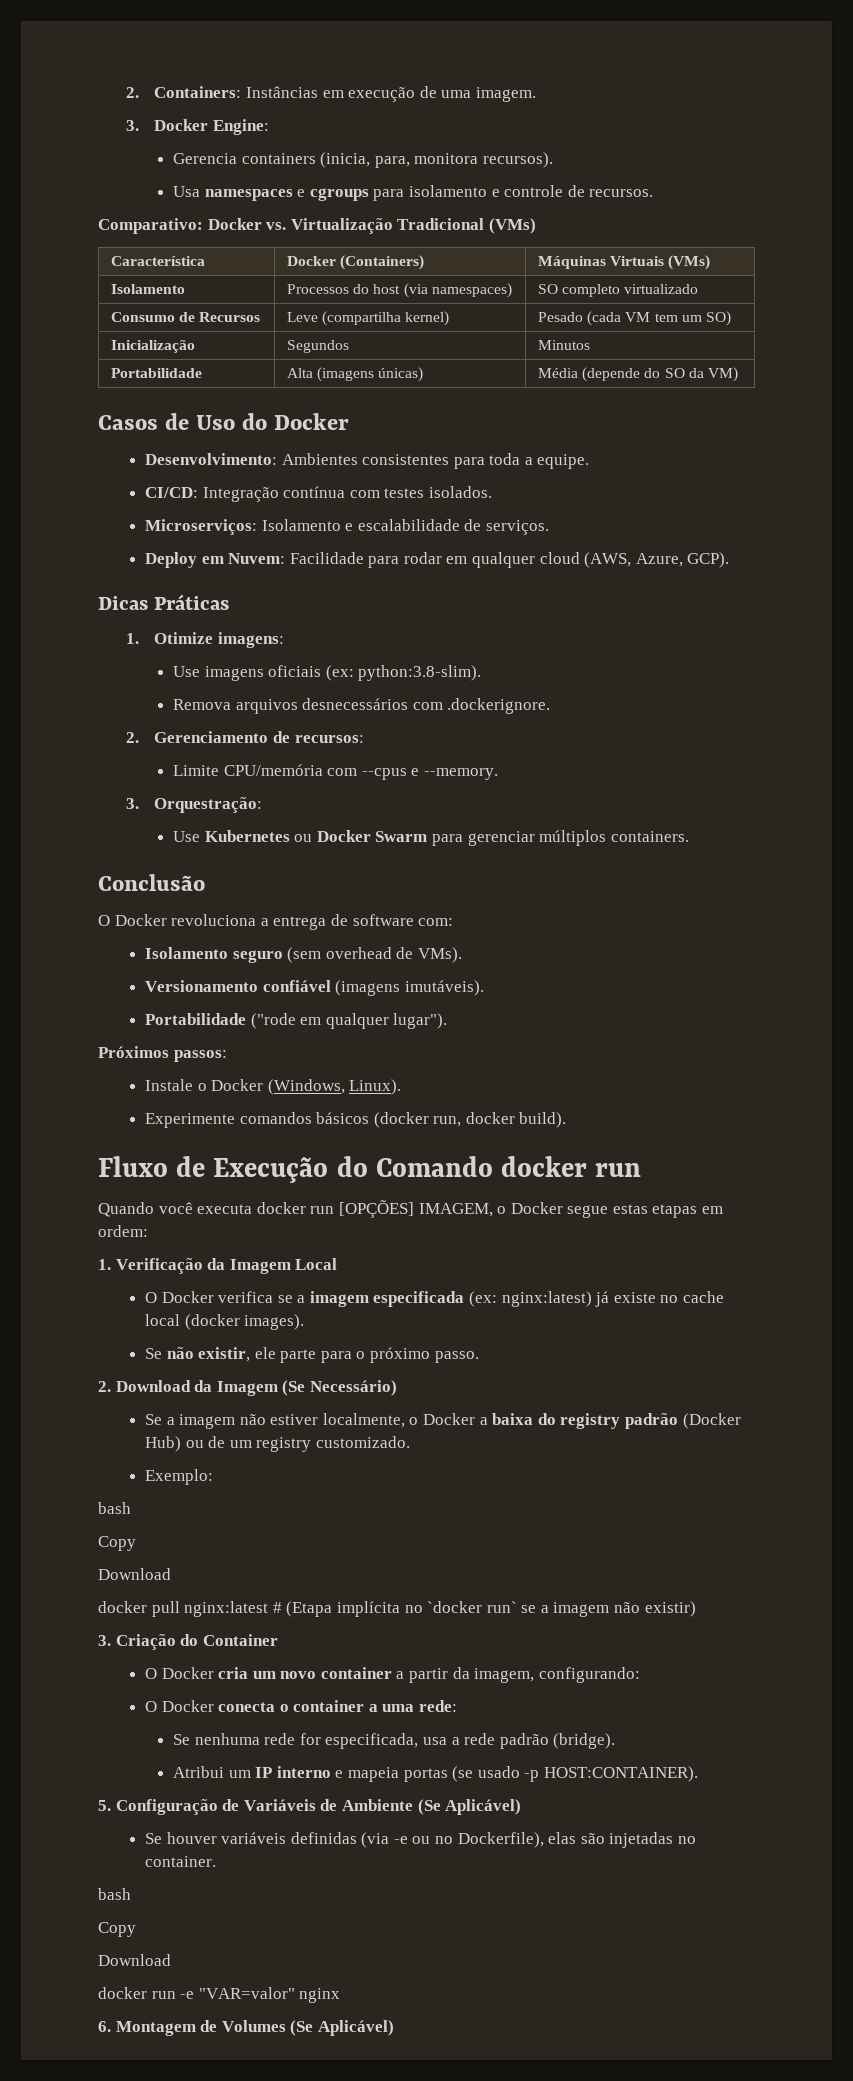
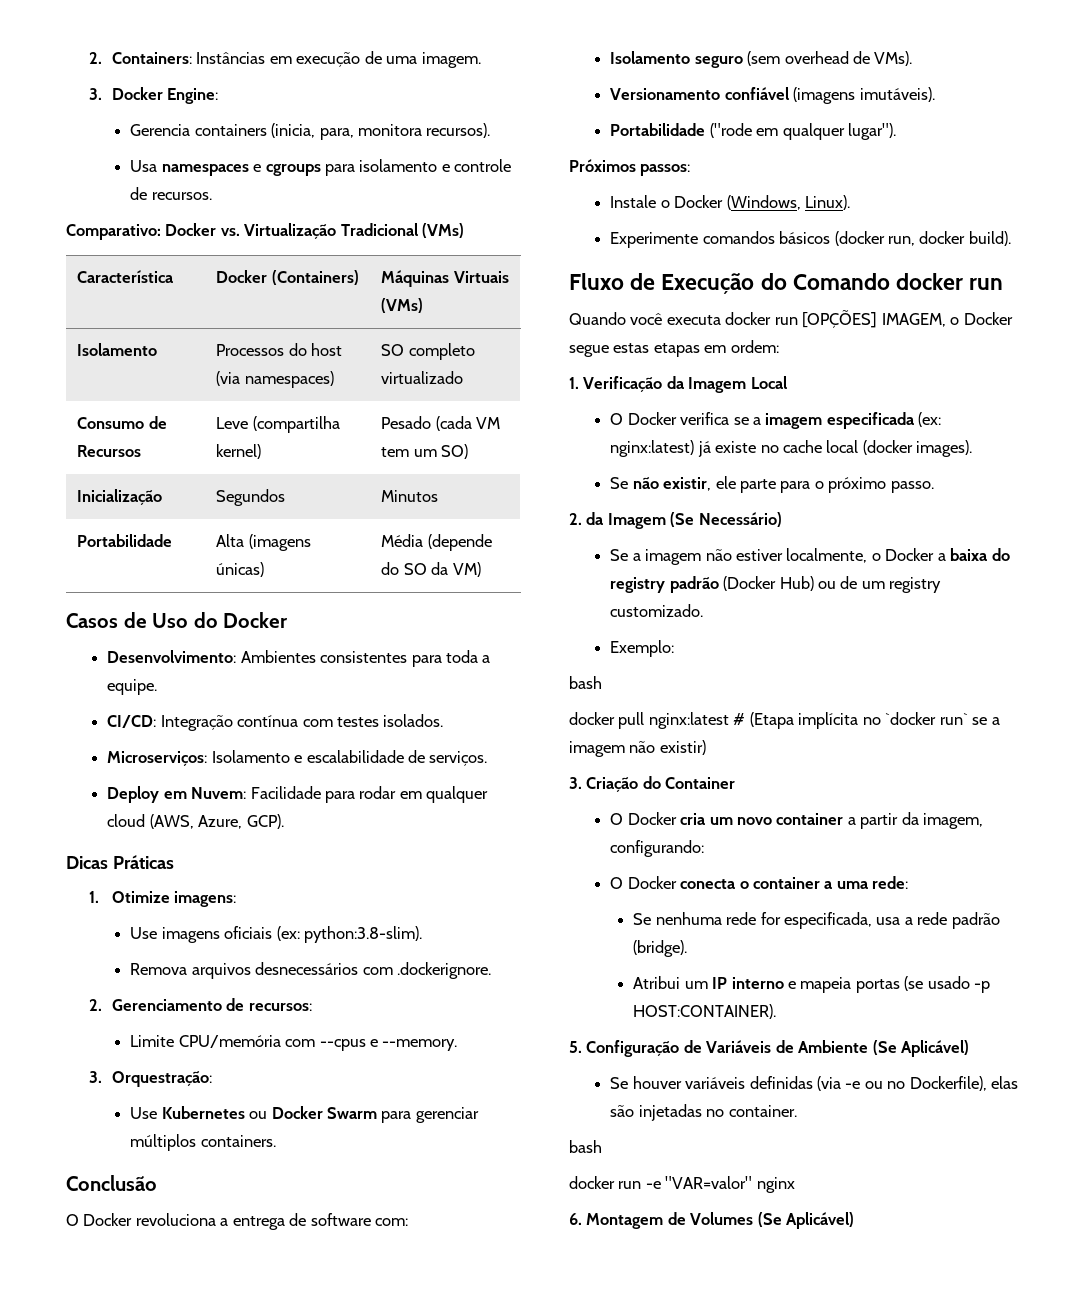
[115,1380,191,1392] Download -> (582, 519) none
[98,1536,136,1551] [98,1568,171,1580] // Copy // Download -> (602, 682) none
[98,1922,136,1937] [98,1954,171,1966] // Copy // Download -> (602, 1146) none

